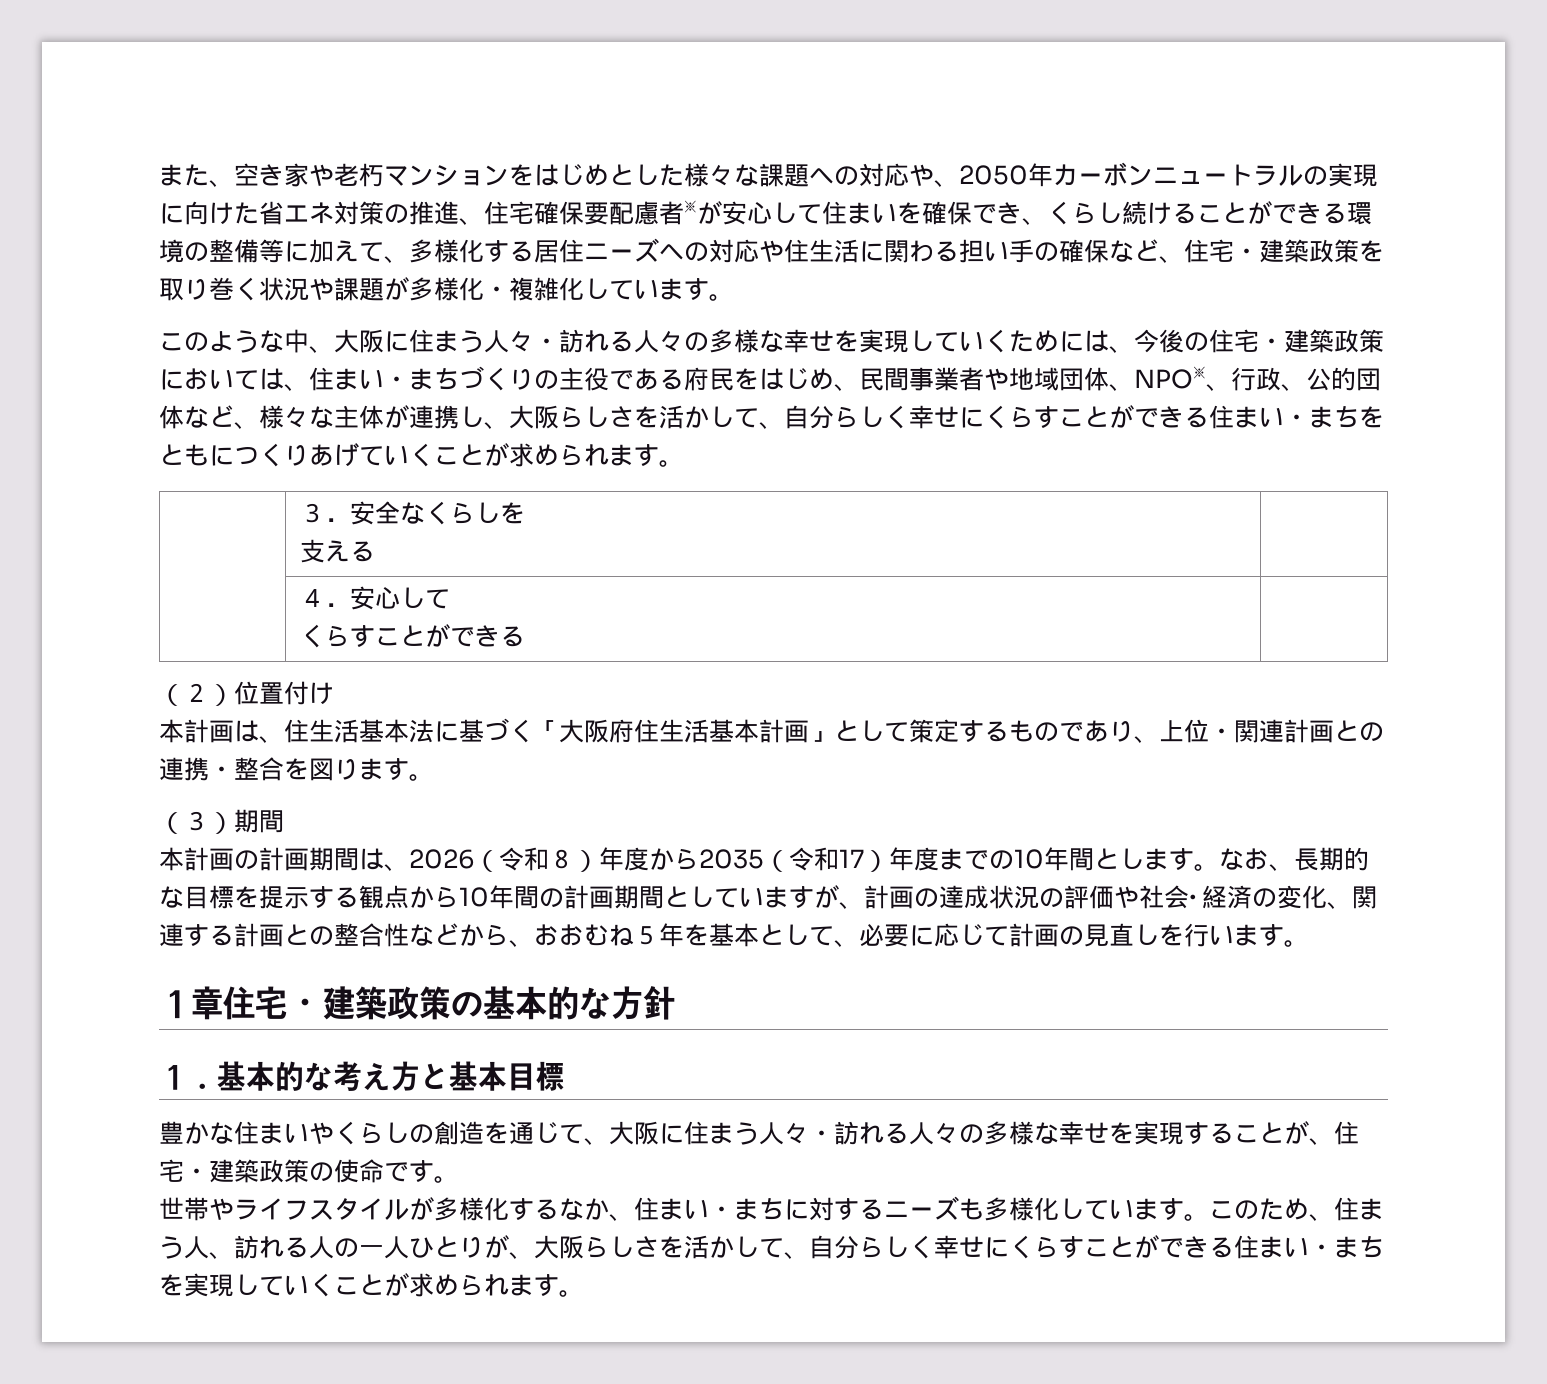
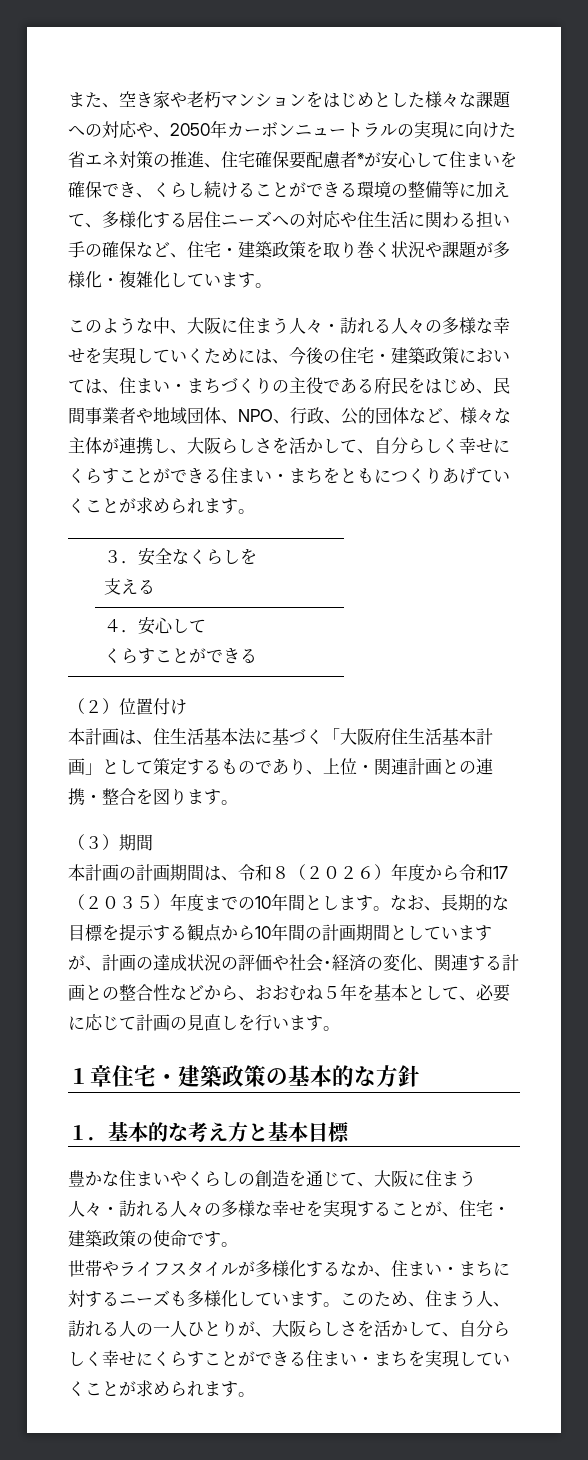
[1134,366,1206,389] NPO※ -> [238,409,273,422] NPO
[409,847,574,872] 2026（令和８ -> [238,864,374,881] 令和８（２０２６
[699,849,789,872] 2035（ -> (459, 873) none
(864, 858) none -> [68,894,153,910] （２０３５

